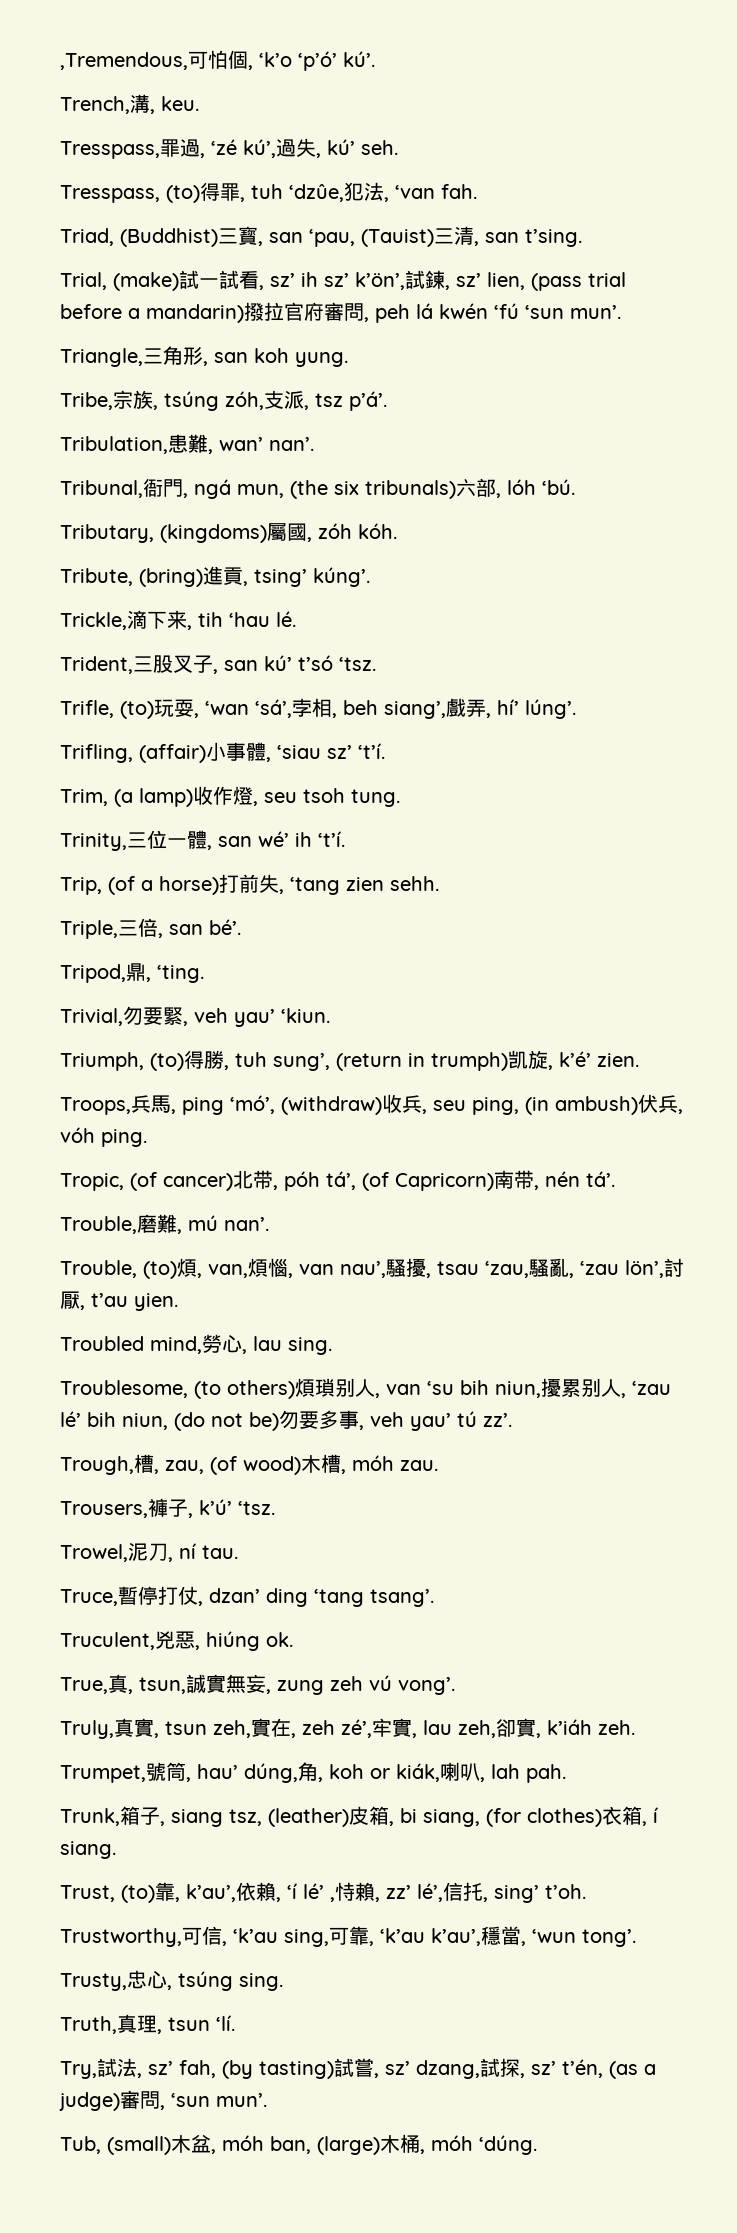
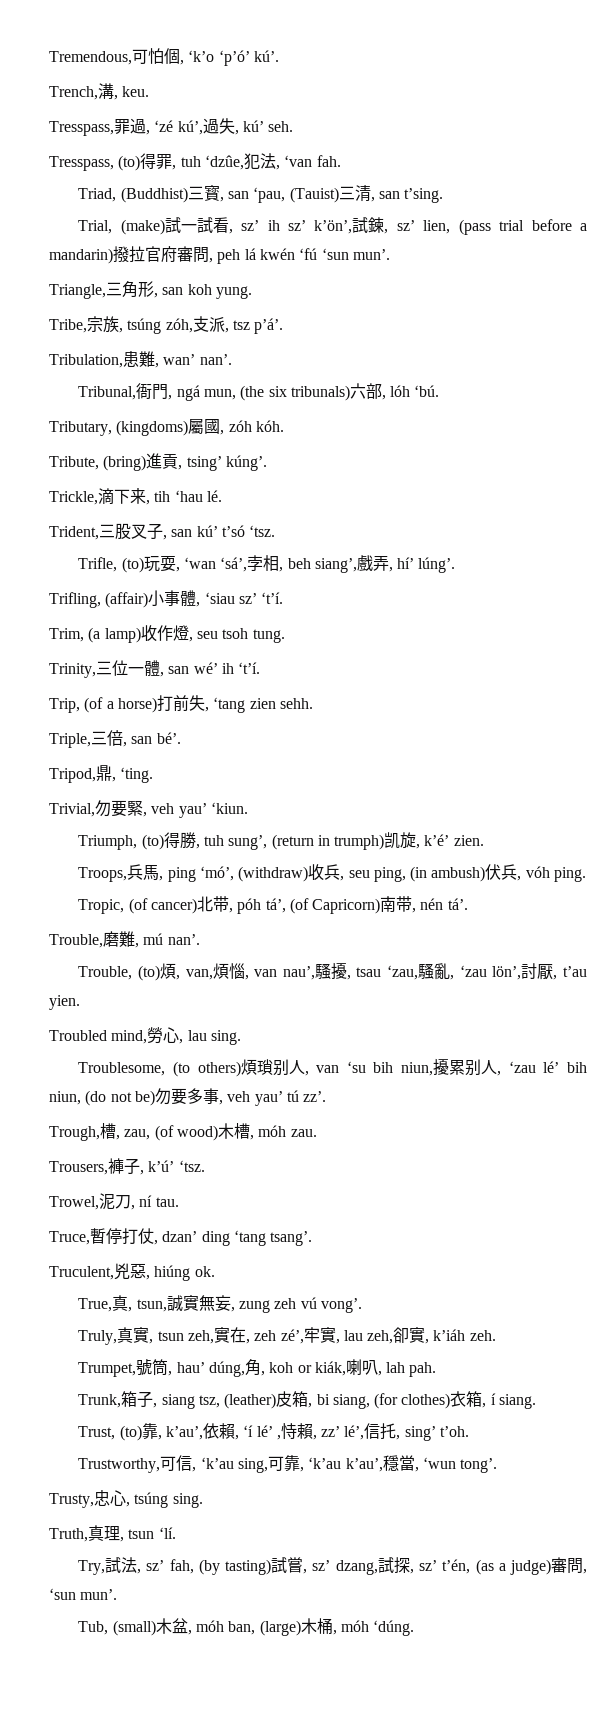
[60,52,188,70] ,Tremendous, -> [49,51,132,65] Tremendous,

